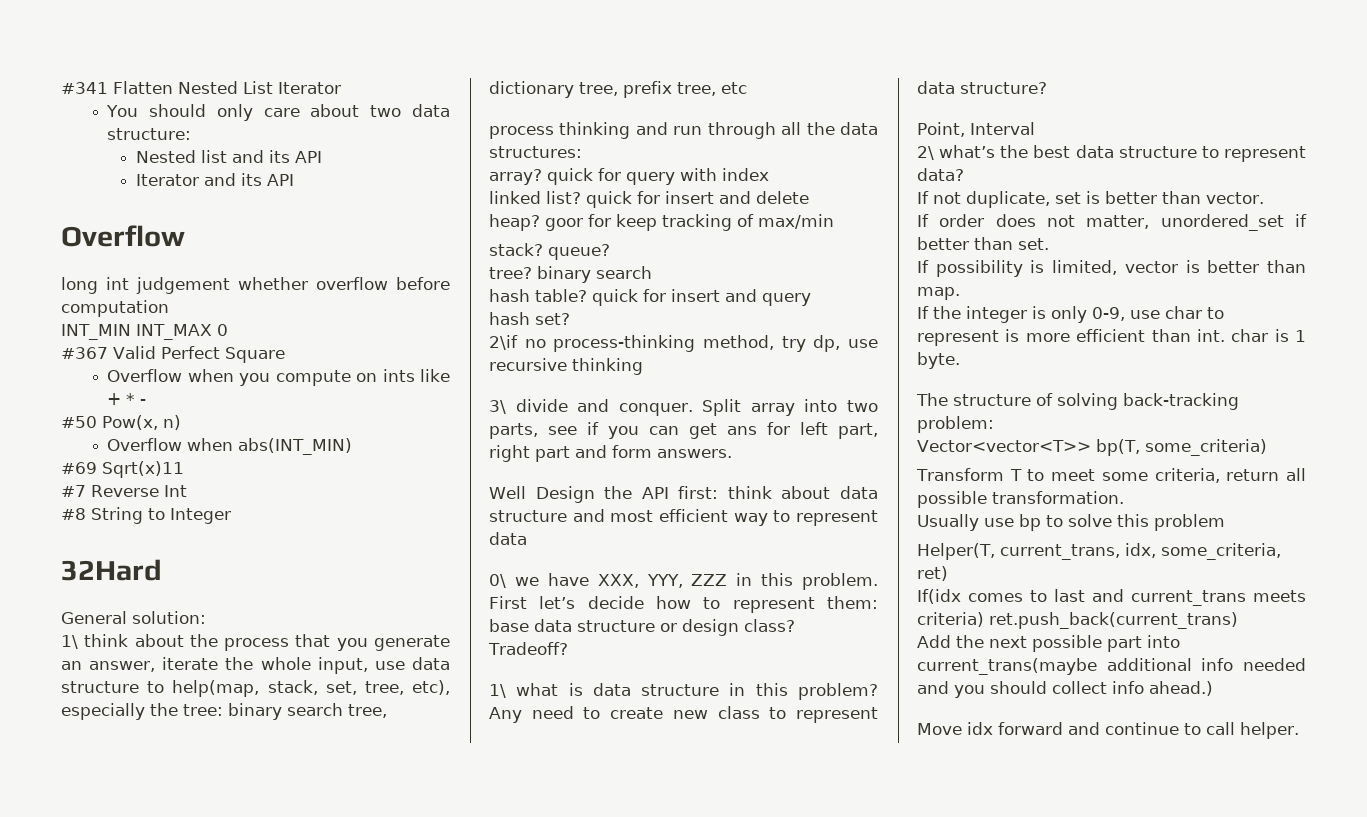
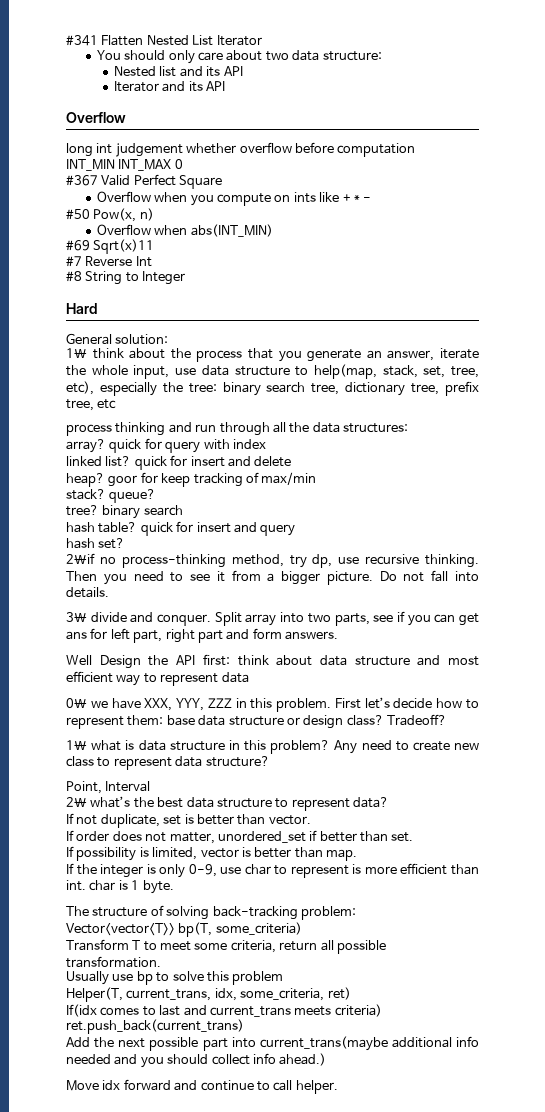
[61,559,162,581] 32Hard -> [66,303,98,314] Hard
[572,358,643,375] thinking -> [425,554,479,568] [66,570,480,585] [66,587,109,598] thinking. Then you need to see it from a bigger picture. Do not fall into details.

